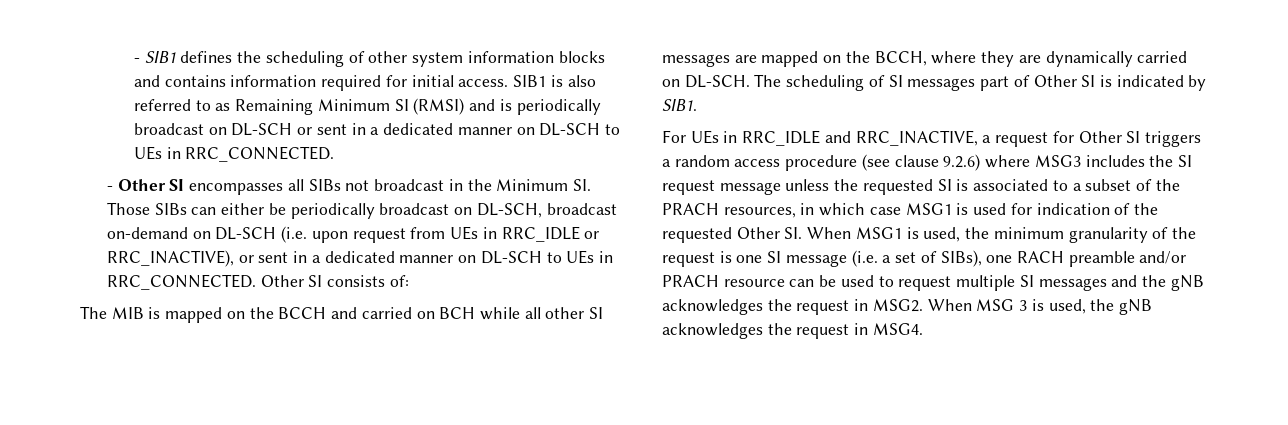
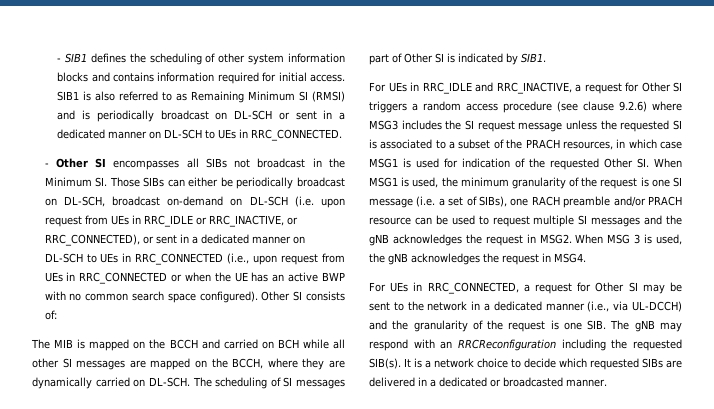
[107,250,235,267] RRC_INACTIVE), -> [208,215,298,227] [44,234,140,246] RRC_INACTIVE, or RRC_CONNECTED),
[107,274,257,290] RRC_CONNECTED. -> [135,253,346,265] [44,272,345,284] [44,291,258,303] RRC_CONNECTED (i.e., upon request from UEs in RRC_CONNECTED or when the UE has an active BWP with no common search space configured).
(923, 329) none -> [369,282,682,294] [369,301,682,312] [369,320,682,332] [369,339,682,351] [369,358,682,370] [369,377,607,387] // For UEs in RRC_CONNECTED, a request for Other SI may be sent to the network in a dedicated manner (i.e., via UL-DCCH) and the granularity of the request is one SIB. The gNB may respond with an RRCReconfiguration including the requested SIB(s). It is a network choice to decide which requested SIBs are delivered in a dedicated or broadcasted manner.

